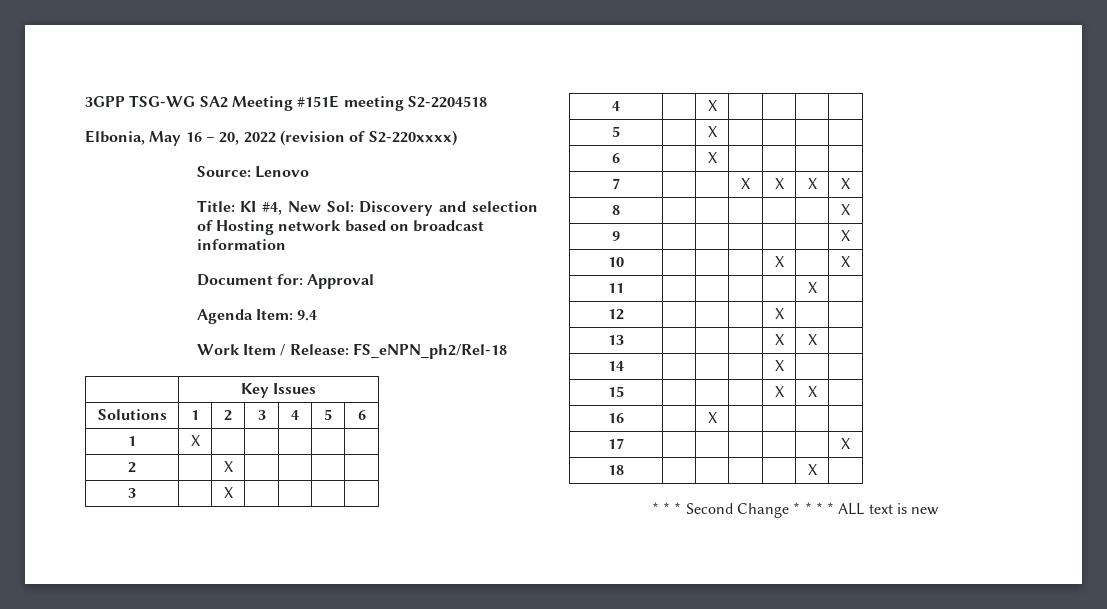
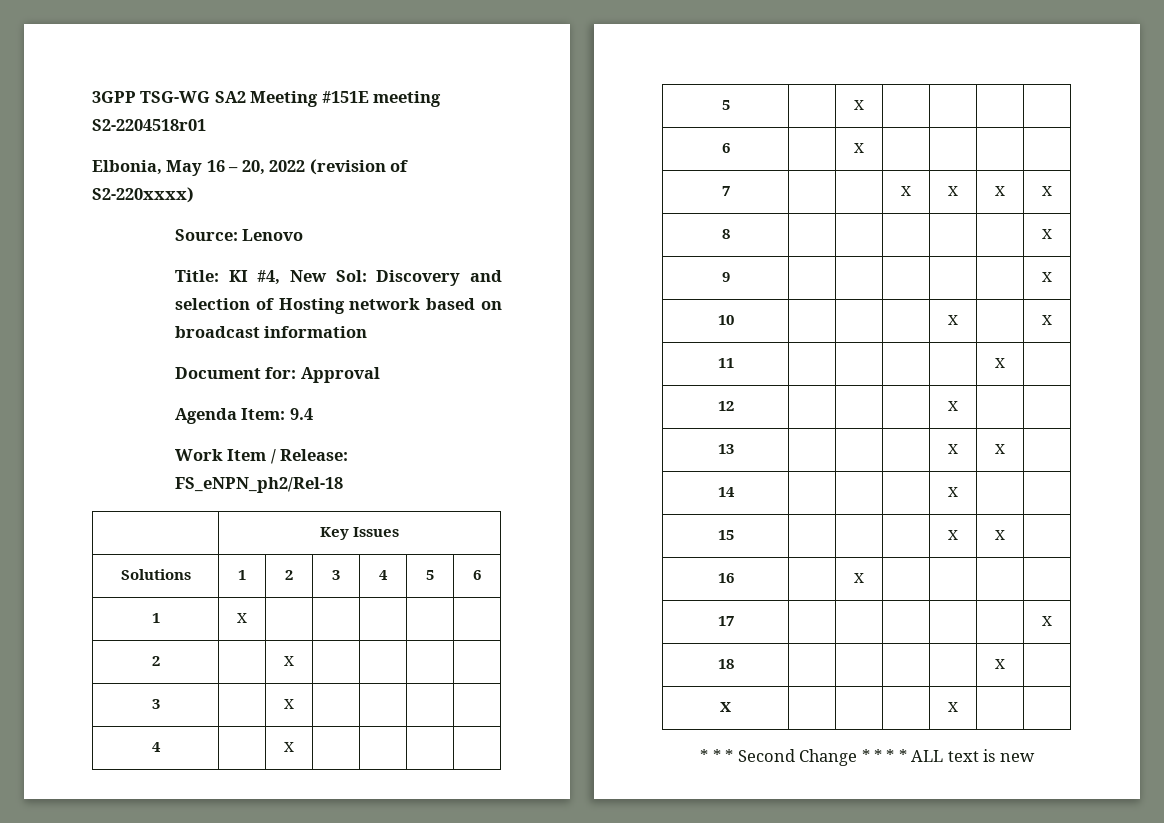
[407,96,487,108] S2-2204518 -> [92,119,206,131] S2-2204518r01
(818, 469) none -> [720,702,731,712] [948,702,958,712] // X | | | | X | |

